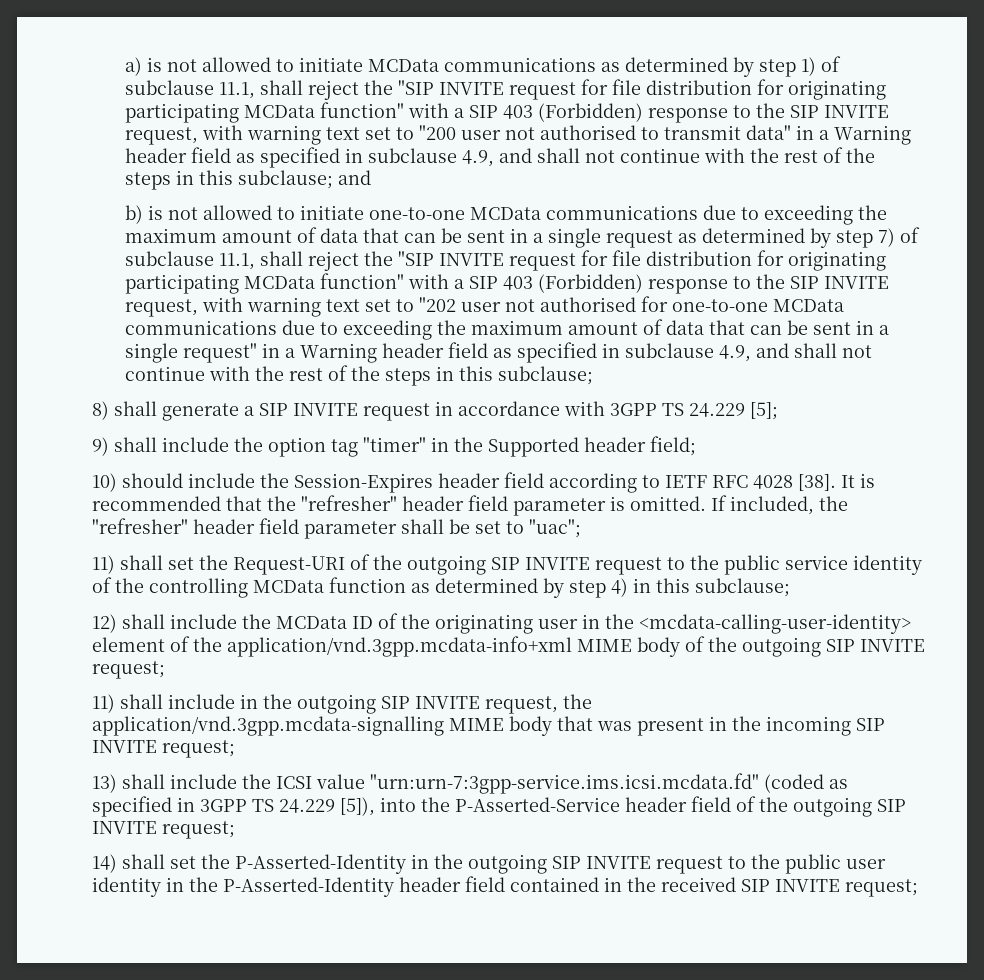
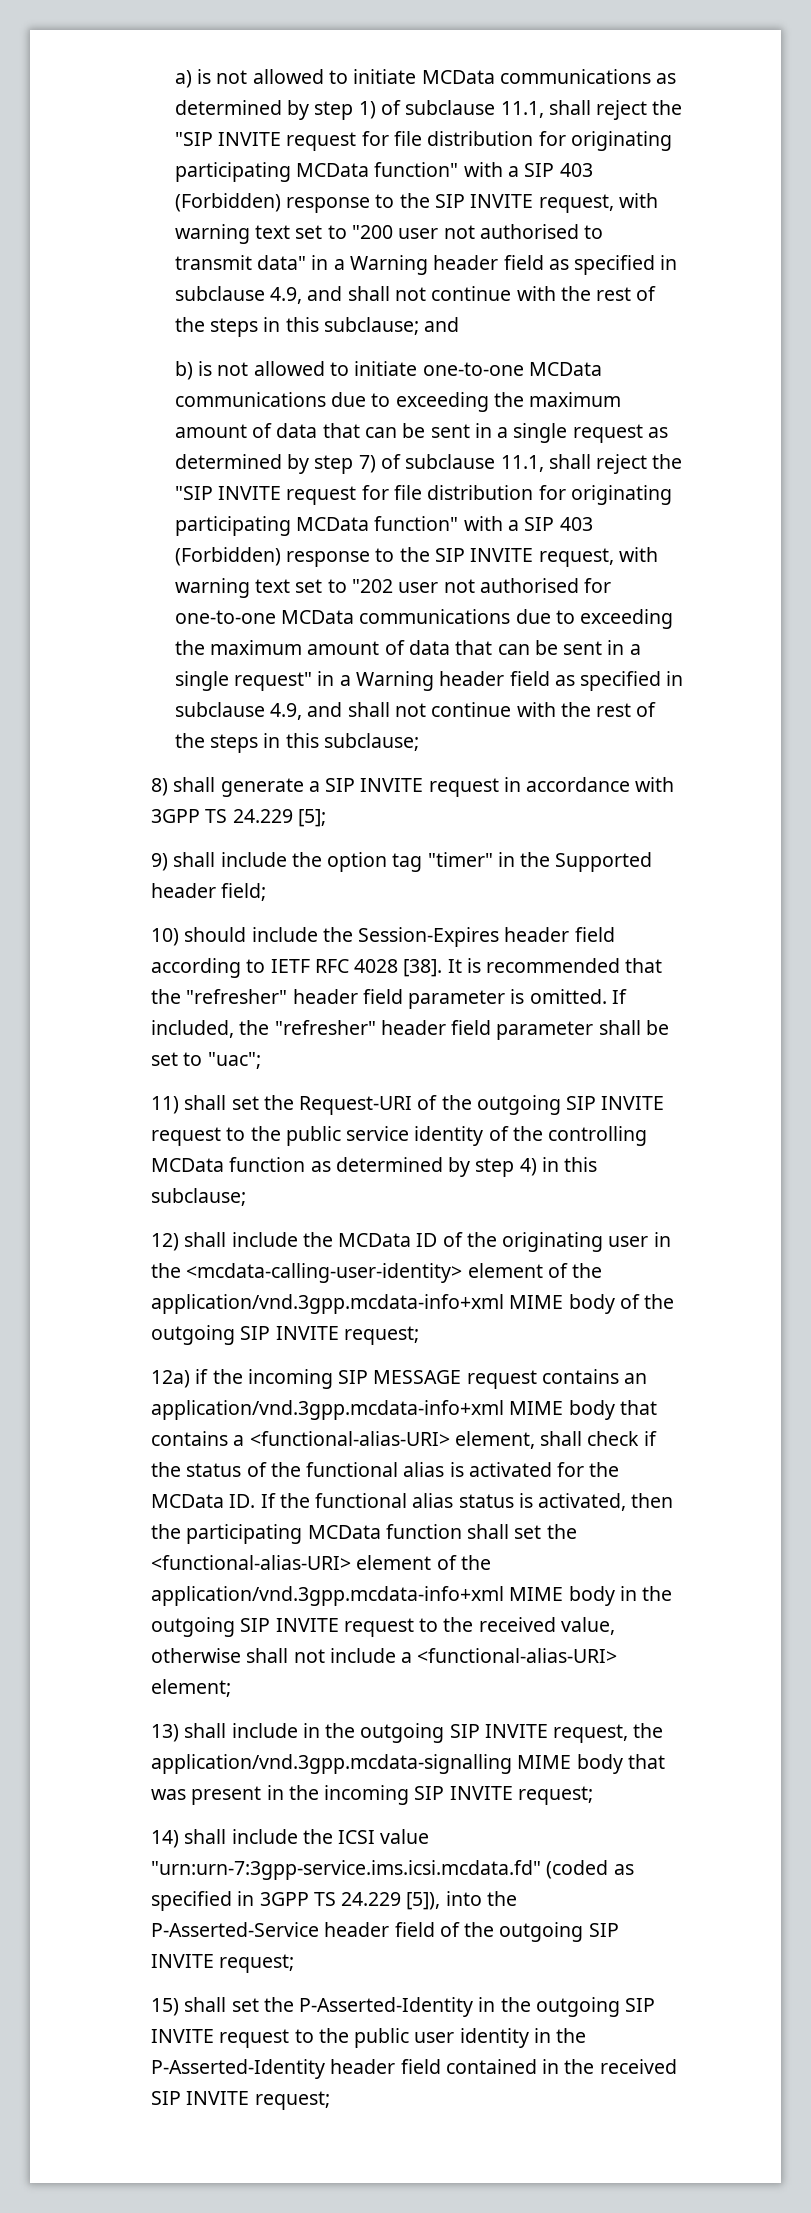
[91,694,115,713] 11) -> [150,1369,648,1389] [150,1400,657,1420] [150,1431,657,1449] [150,1462,620,1477] [150,1493,674,1511] [150,1524,577,1544] [150,1555,491,1570] [150,1586,673,1606] [150,1617,615,1637] [150,1648,618,1663] [150,1679,231,1697] [150,1724,179,1742] 12a) if the incoming SIP MESSAGE request contains an application/vnd.3gpp.mcdata-info+xml MIME body that contains a <functional-alias-URI> element, shall check if the status of the functional alias is activated for the MCData ID. If the functional alias status is activated, then the participating MCData function shall set the <functional-alias-URI> element of the application/vnd.3gpp.mcdata-info+xml MIME body in the outgoing SIP INVITE request to the received value, otherwise shall not include a <functional-alias-URI> element; // 13)
[91,774,117,793] 13) -> [150,1830,179,1848] 14)
[91,854,117,873] 14) -> [150,1998,179,2016] 15)

